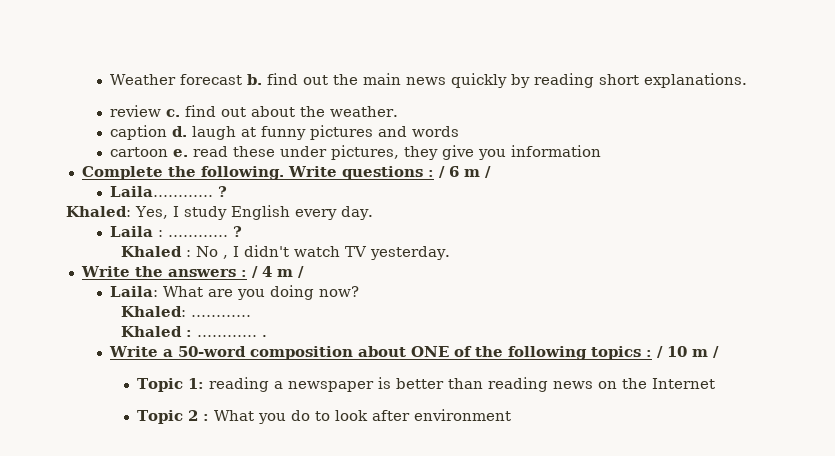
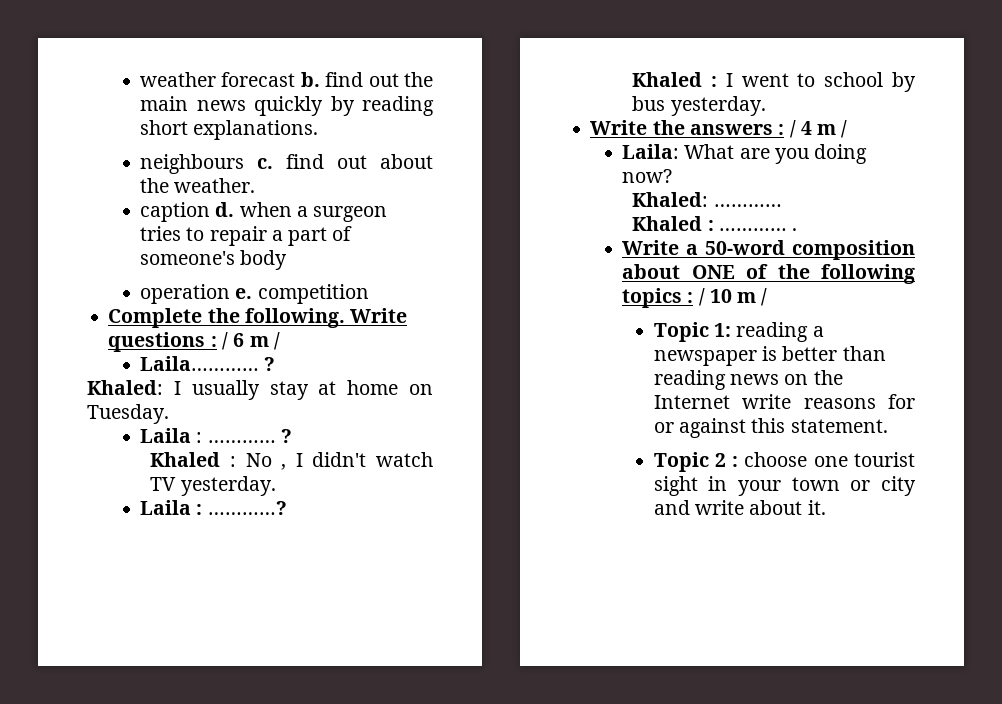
[109,74,176,85] Weather -> [140,72,217,87] weather
[109,105,161,117] review -> [140,154,245,174] neighbours
[191,125,459,140] [109,145,601,160] laugh at funny pictures and words // cartoon e. read these under pictures, they give you information -> [239,202,388,222] [140,226,353,246] [140,250,288,270] [140,284,369,304] when a surgeon tries to repair a part of someone's body // operation e. competition
[135,205,373,220] Yes, I study English every day. -> [173,380,433,400] [87,404,169,424] I usually stay at home on Tuesday.
(451, 253) none -> [140,500,287,515] [632,72,916,92] [632,96,766,116] // Laila : …………? // Khaled : I went to school by bus yesterday.
[137,409,512,424] // Topic 2 : What you do to look after environment -> [742,394,915,409] [653,418,888,438] [653,452,915,472] [653,476,916,496] [653,500,826,515] write reasons for or against this statement. // Topic 2 : choose one tourist sight in your town or city and write about it.

